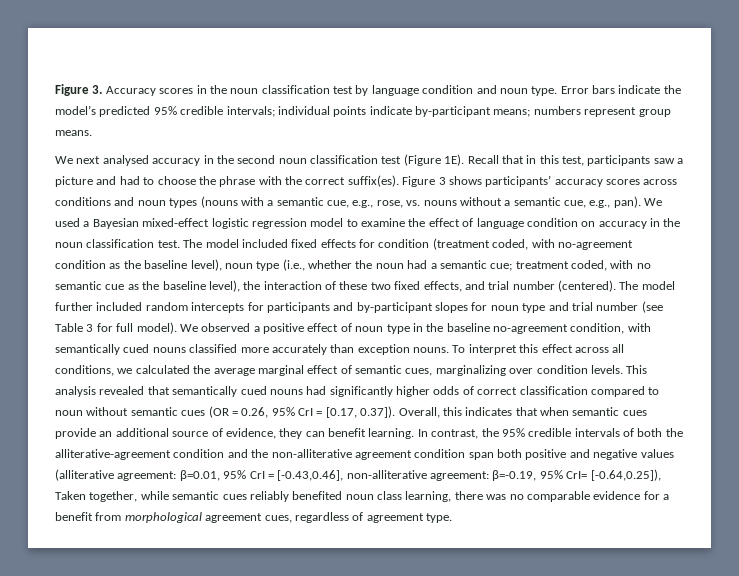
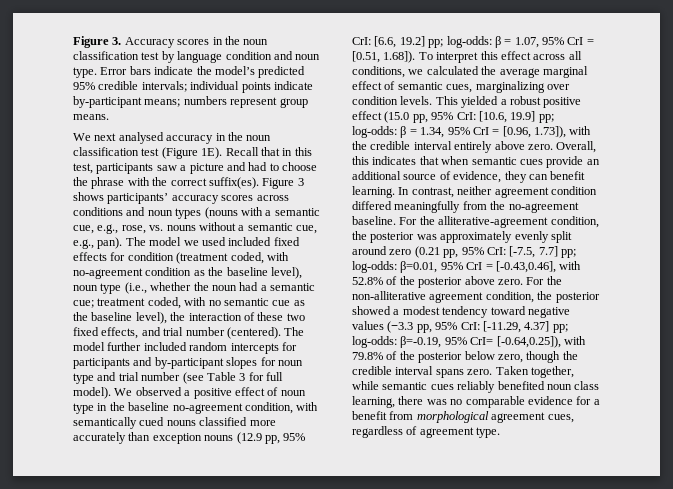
[237,155,276,164] second -> (243, 136) none
[644,198,663,206] [55,218,681,229] [55,239,239,248] We used a Bayesian mixed-effect logistic regression model to examine the effect of language condition on accuracy in the noun classification test. The model -> [125,237,226,246] The model we used
[413,347,449,353] nouns. -> [204,432,306,444] [352,36,594,48] [352,51,416,63] nouns (12.9 pp, 95% CrI: [6.6, 19.2] pp; log-odds: β = 1.07, 95% CrI = [0.51, 1.68]).
[55,386,660,397] [55,406,396,418] analysis revealed that semantically cued nouns had significantly higher odds of correct classification compared to noun without semantic cues (OR = 0.26, 95% CrI = [0.17, 0.37]). -> [461,96,582,108] [352,111,554,123] [352,126,592,138] [352,141,553,153] yielded a robust positive effect (15.0 pp, 95% CrI: [10.6, 19.9] pp; log-odds: β = 1.34, 95% CrI = [0.96, 1.73]), with the credible interval entirely above zero.
[481,428,683,437] [55,449,674,460] [55,469,177,481] the 95% credible intervals of both the alliterative-agreement condition and the non-alliterative agreement condition span both positive and negative values (alliterative agreement: -> [457,186,597,198] [352,201,579,213] [352,216,599,228] [352,231,572,243] [352,246,576,258] [352,261,397,273] neither agreement condition differed meaningfully from the no-agreement baseline. For the alliterative-agreement condition, the posterior was approximately evenly split around zero (0.21 pp, 95% CrI: [-7.5, 7.7] pp; log-odds:
[346,469,661,481] non-alliterative agreement: β=-0.19, 95% CrI= [-0.64,0.25]), -> [559,261,582,270] [352,276,562,288] [352,291,600,303] [352,306,570,318] [352,321,568,333] [352,336,586,348] [352,351,578,363] [352,366,493,378] with 52.8% of the posterior above zero. For the non-alliterative agreement condition, the posterior showed a modest tendency toward negative values (−3.3 pp, 95% CrI: [-11.29, 4.37] pp; log-odds: β=-0.19, 95% CrI= [-0.64,0.25]), with 79.8% of the posterior below zero, though the credible interval spans zero.

